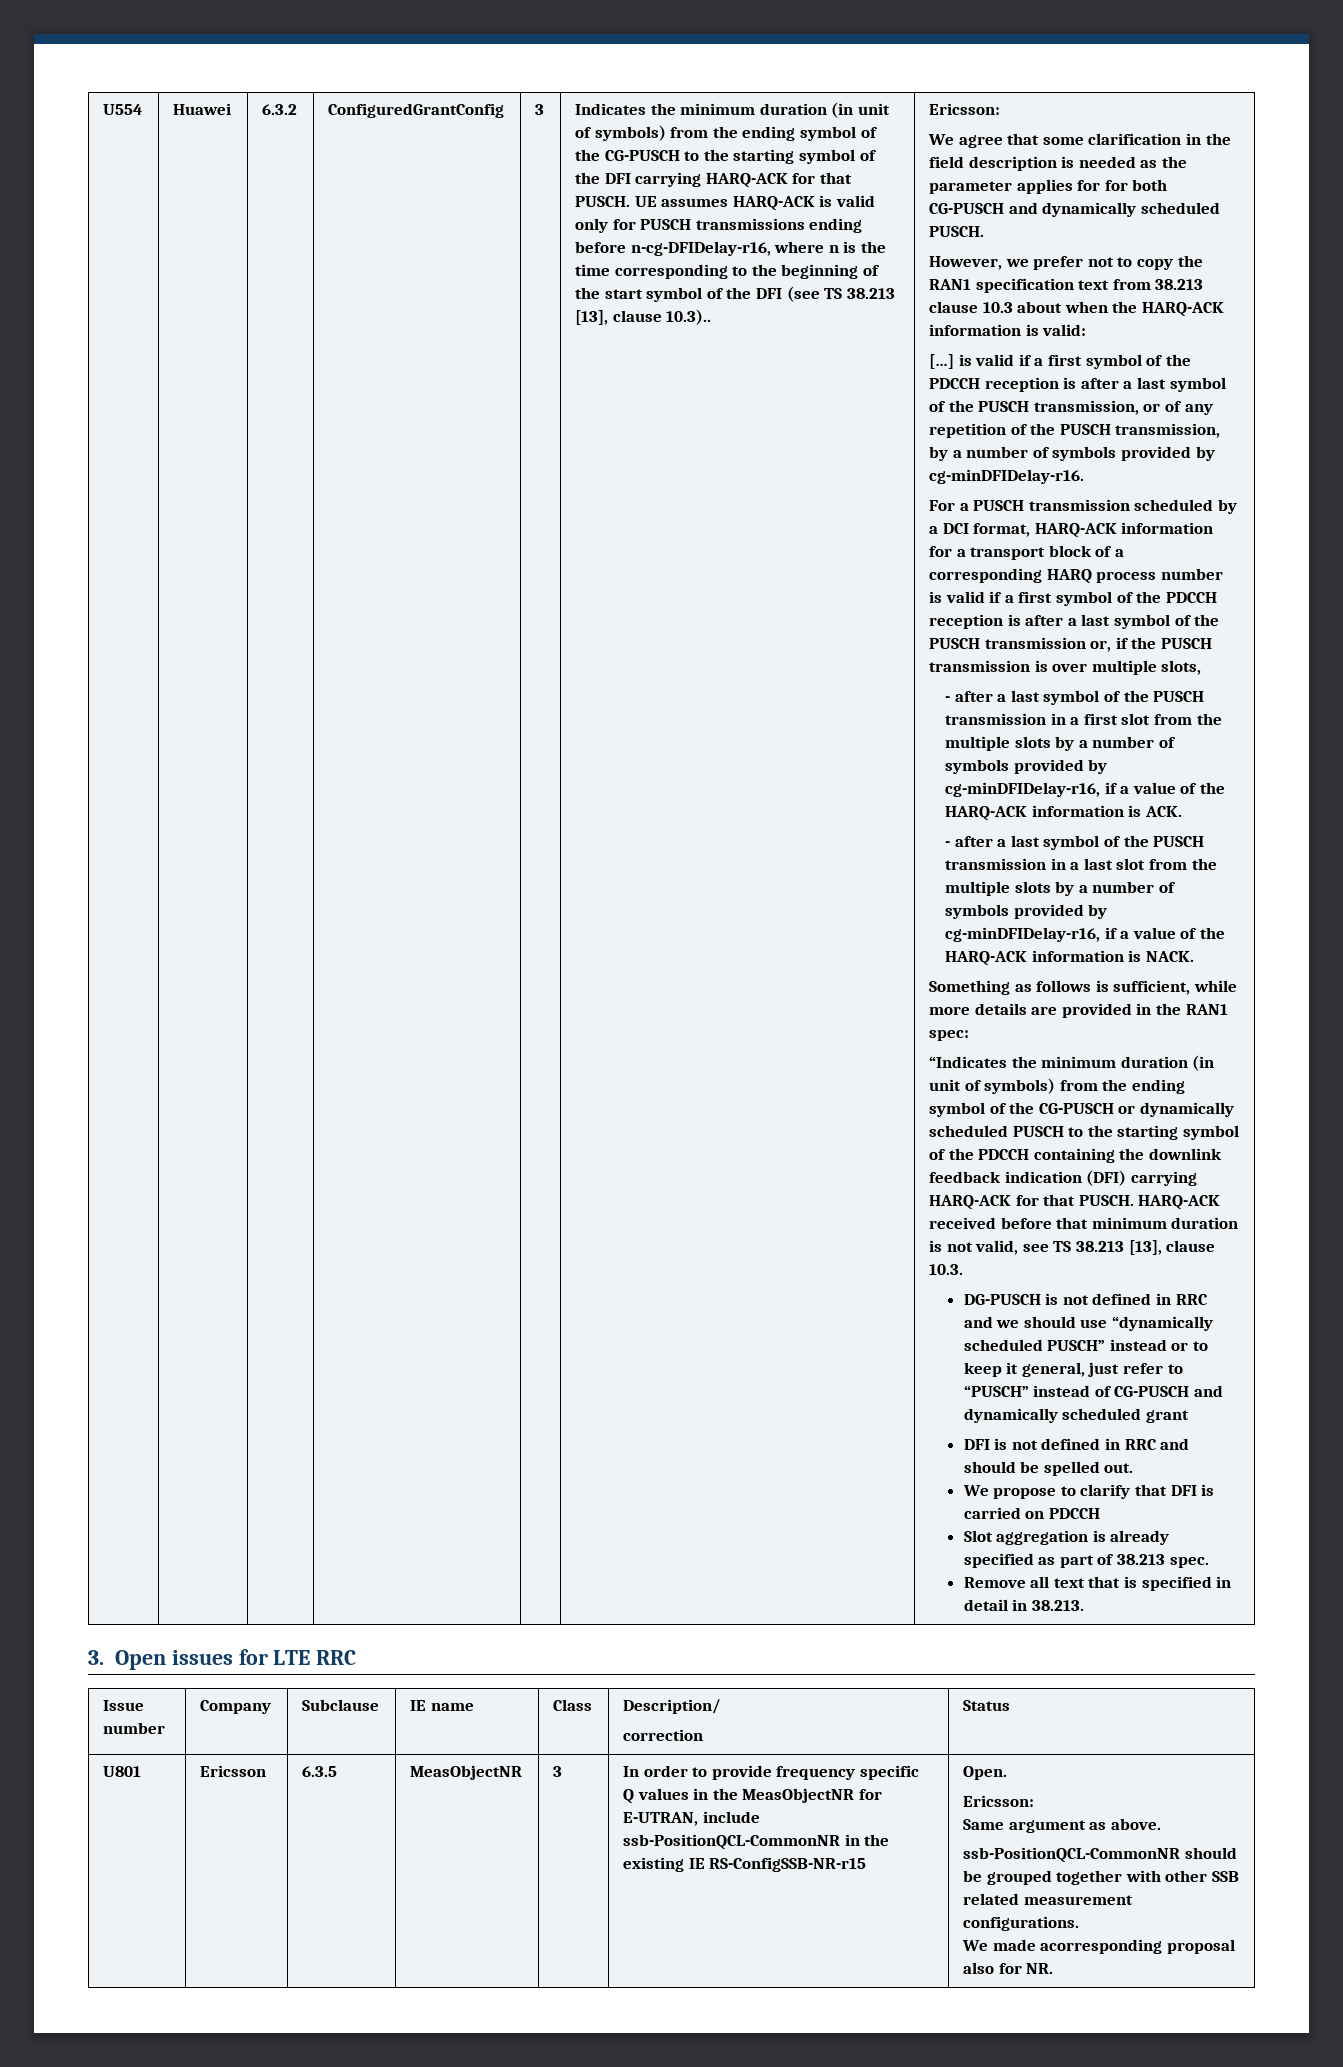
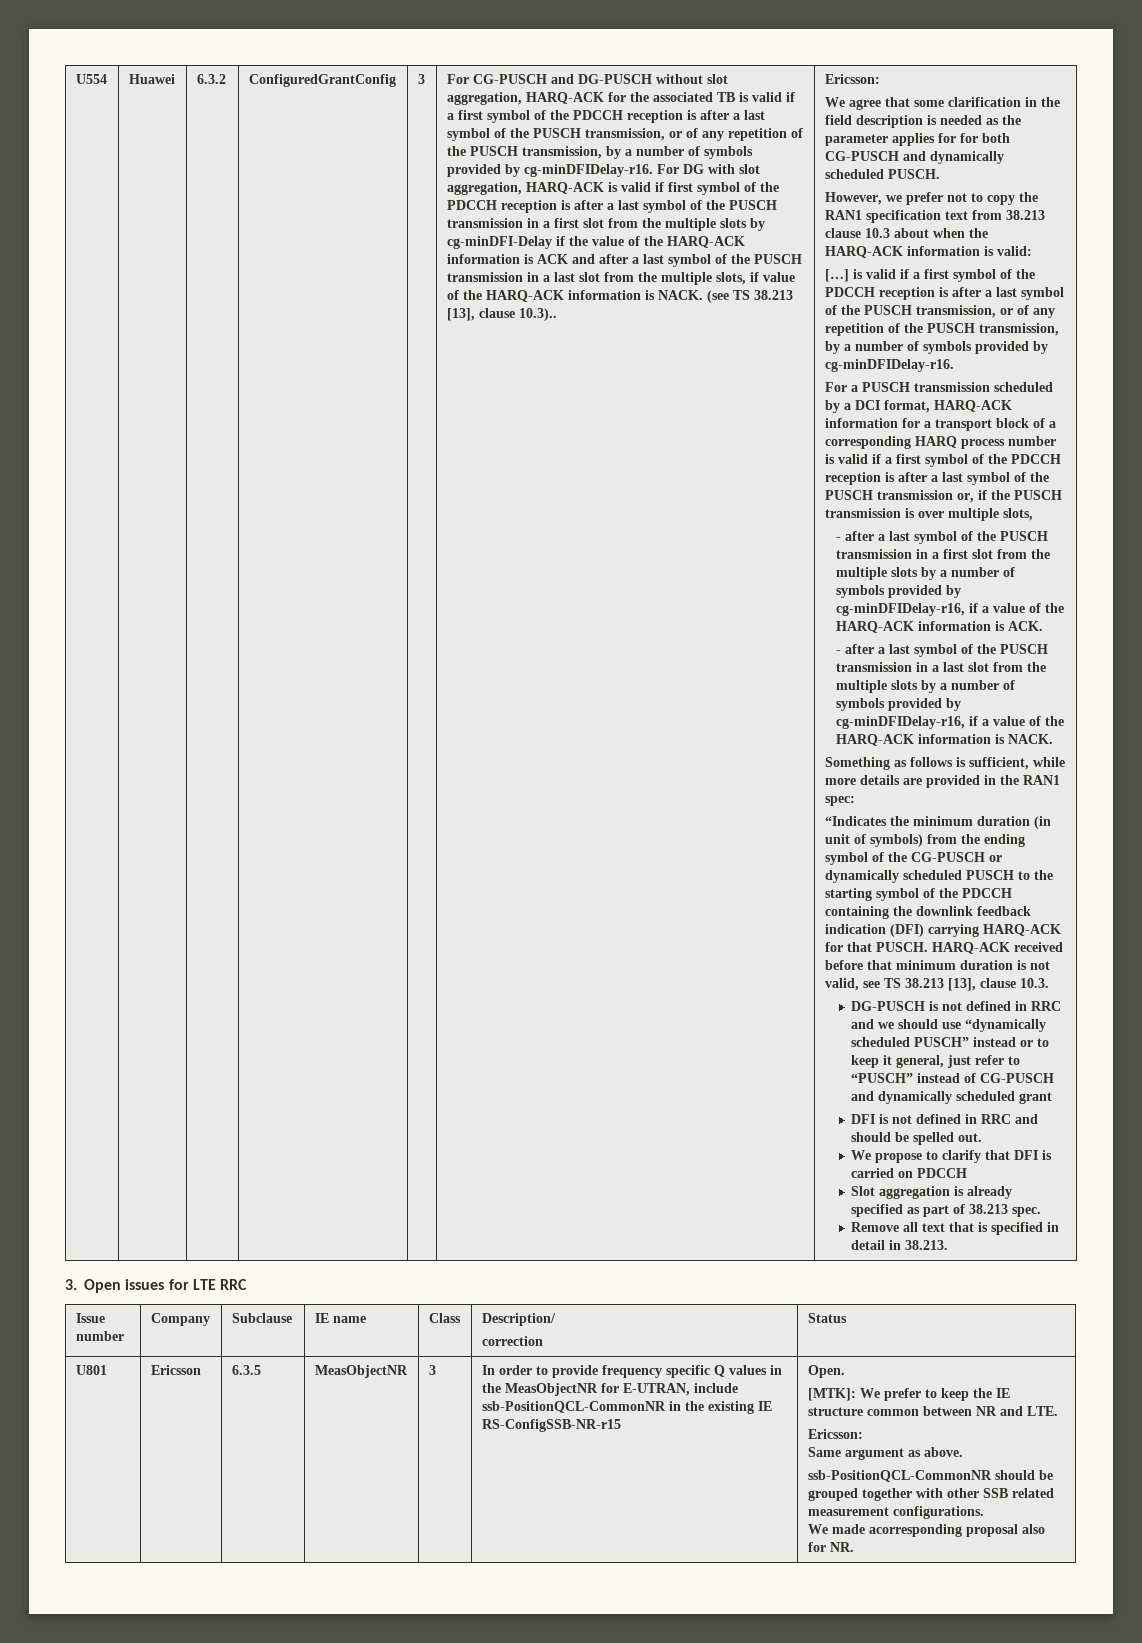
[575,102,890,118] [575,125,878,141] [575,149,877,164] [575,172,852,188] [575,195,875,211] [575,218,863,233] [575,241,886,256] [575,264,880,279] [575,287,782,302] Indicates the minimum duration (in unit of symbols) from the ending symbol of the CG-PUSCH to the starting symbol of the DFI carrying HARQ-ACK for that PUSCH. UE assumes HARQ-ACK is valid only for PUSCH transmissions ending before n-cg-DFIDelay-r16, where n is the time corresponding to the beginning of the start symbol of the DFI -> [446,74,728,84] [446,92,795,105] [446,110,765,123] [446,128,803,141] [446,146,753,159] [446,164,760,177] [446,182,779,195] [446,200,777,213] [446,218,765,231] [446,236,745,249] [446,254,802,267] [446,272,795,285] [446,290,703,302] For CG-PUSCH and DG-PUSCH without slot aggregation, HARQ-ACK for the associated TB is valid if a first symbol of the PDCCH reception is after a last symbol of the PUSCH transmission, or of any repetition of the PUSCH transmission, by a number of symbols provided by cg-minDFIDelay-r16. For DG with slot aggregation, HARQ-ACK is valid if first symbol of the PDCCH reception is after a last symbol of the PUSCH transmission in a first slot from the multiple slots by cg-minDFI-Delay if the value of the HARQ-ACK information is ACK and after a last symbol of the PUSCH transmission in a last slot from the multiple slots, if value of the HARQ-ACK information is NACK.
(1008, 1773) none -> [807,1388,1010,1401] [807,1406,1058,1416] // [MTK]: We prefer to keep the IE structure common between NR and LTE.

